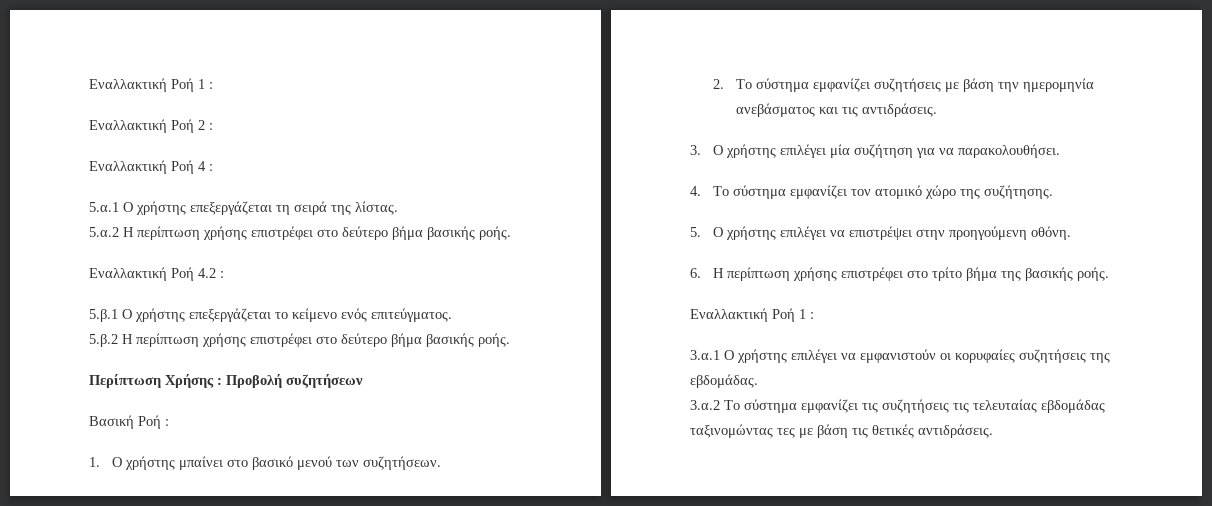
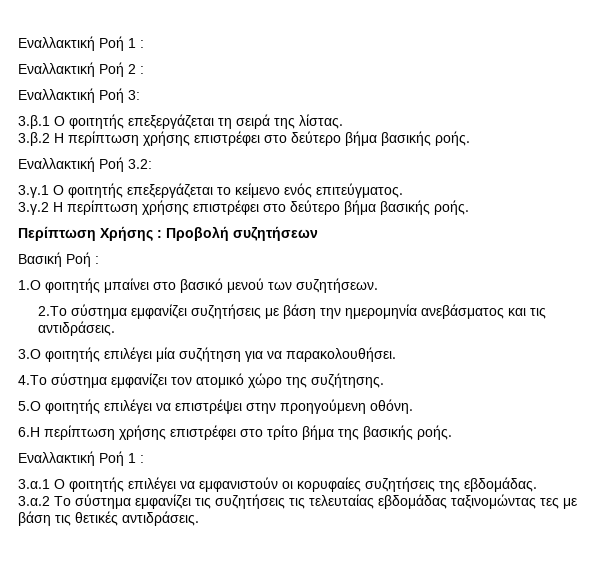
[198,161,213,171] [89,201,186,215] 4 : // 5.α.1 Ο χρήστης -> [128,90,140,100] [18,114,124,129] 3: // 3.β.1 Ο φοιτητής
[89,227,119,237] 5.α.2 -> [18,132,50,146] 3.β.2
[198,268,224,278] [89,308,185,322] 4.2 : // 5.β.1 Ο χρήστης -> [128,159,152,169] [18,183,123,198] 3.2: // 3.γ.1 Ο φοιτητής
[89,334,118,347] 5.β.2 -> [18,202,49,215] 3.γ.2
[89,456,176,470] 1. Ο χρήστης -> [18,278,100,293] 1.Ο φοιτητής
[713,79,753,89] 2. Το -> [38,306,68,316] 2.Το
[690,144,777,158] 3. Ο χρήστης -> [18,347,100,362] 3.Ο φοιτητής
[690,186,730,196] 4. Το -> [18,375,47,385] 4.Το
[690,226,777,240] 5. Ο χρήστης -> [18,399,100,414] 5.Ο φοιτητής
[690,268,725,278] 6. Η -> [18,427,40,437] 6.Η
[737,349,787,363] χρήστης -> [69,477,124,492] φοιτητής

